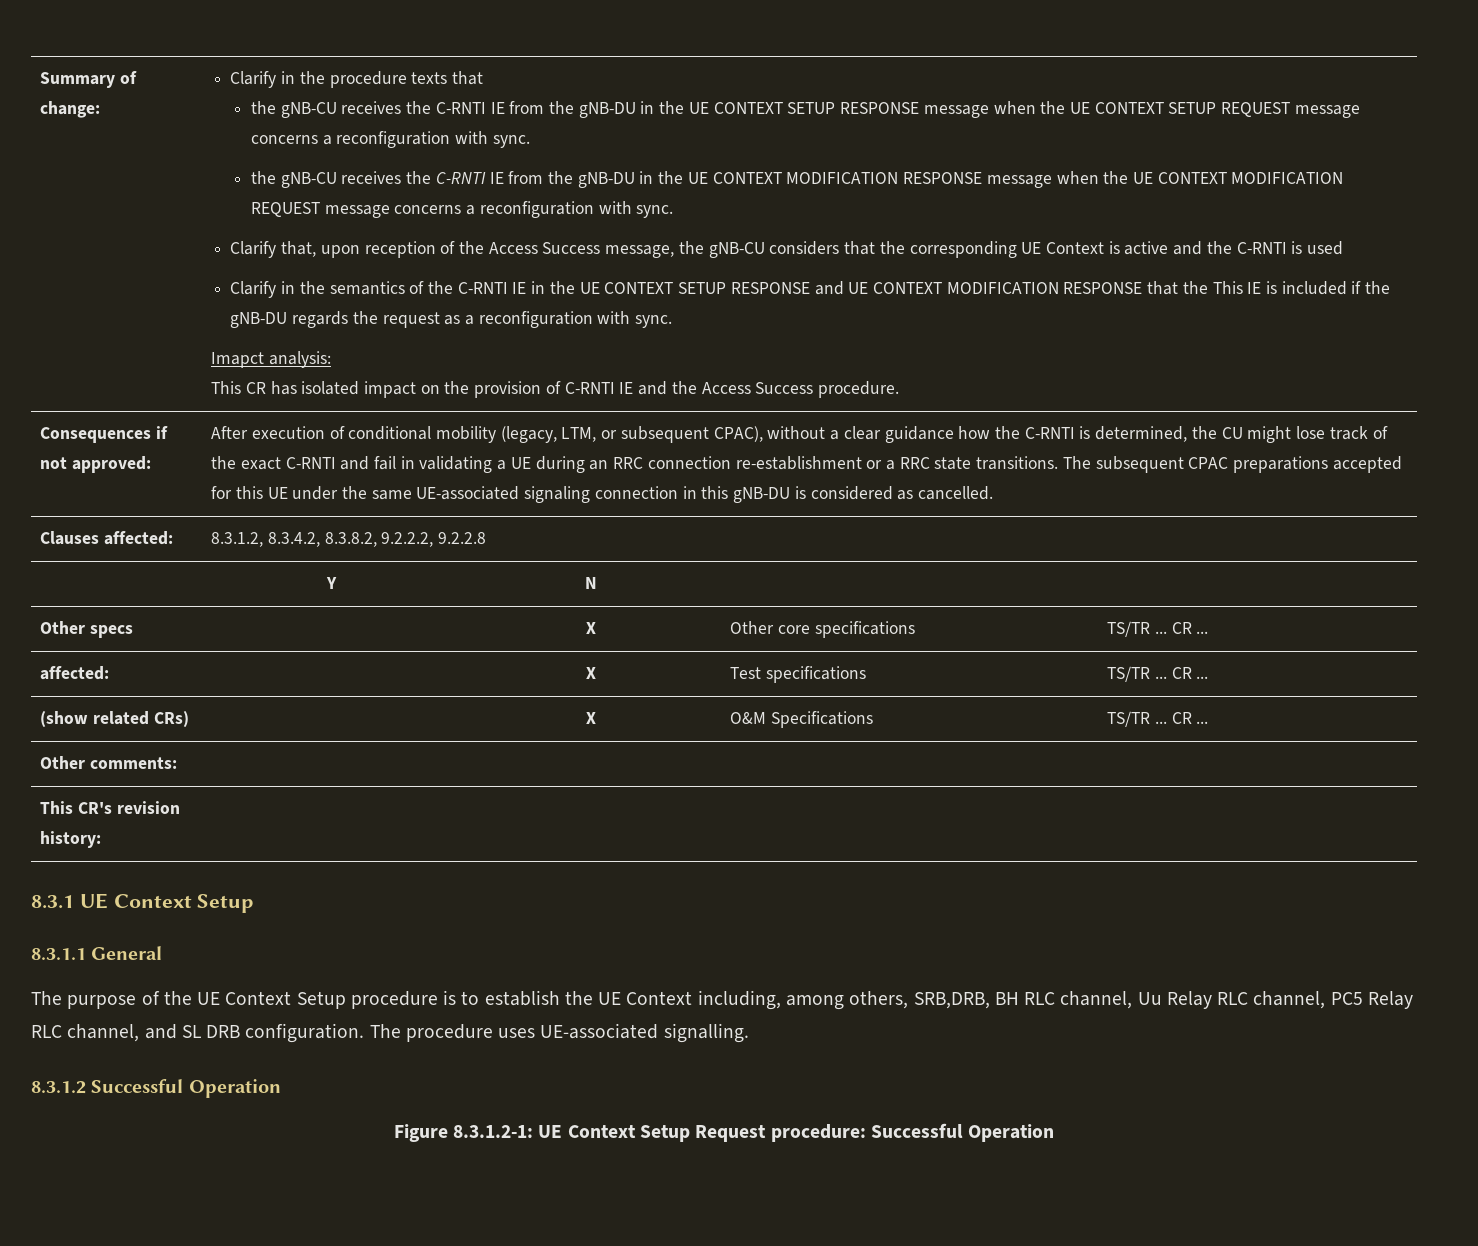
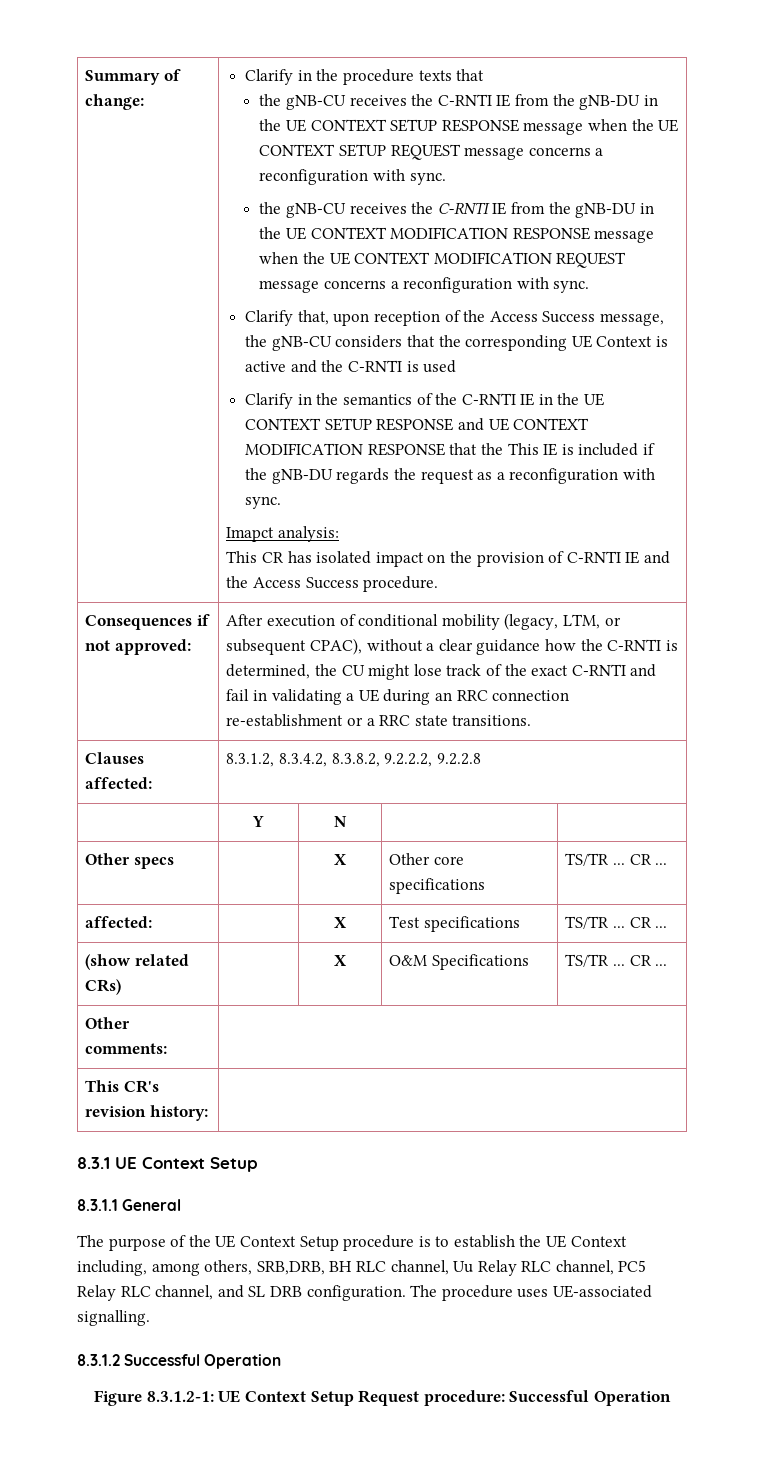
[1062,456,1402,473] [211,486,993,503] The subsequent CPAC preparations accepted for this UE under the same UE-associated signaling connection in this gNB-DU is considered as cancelled. -> (532, 720) none

